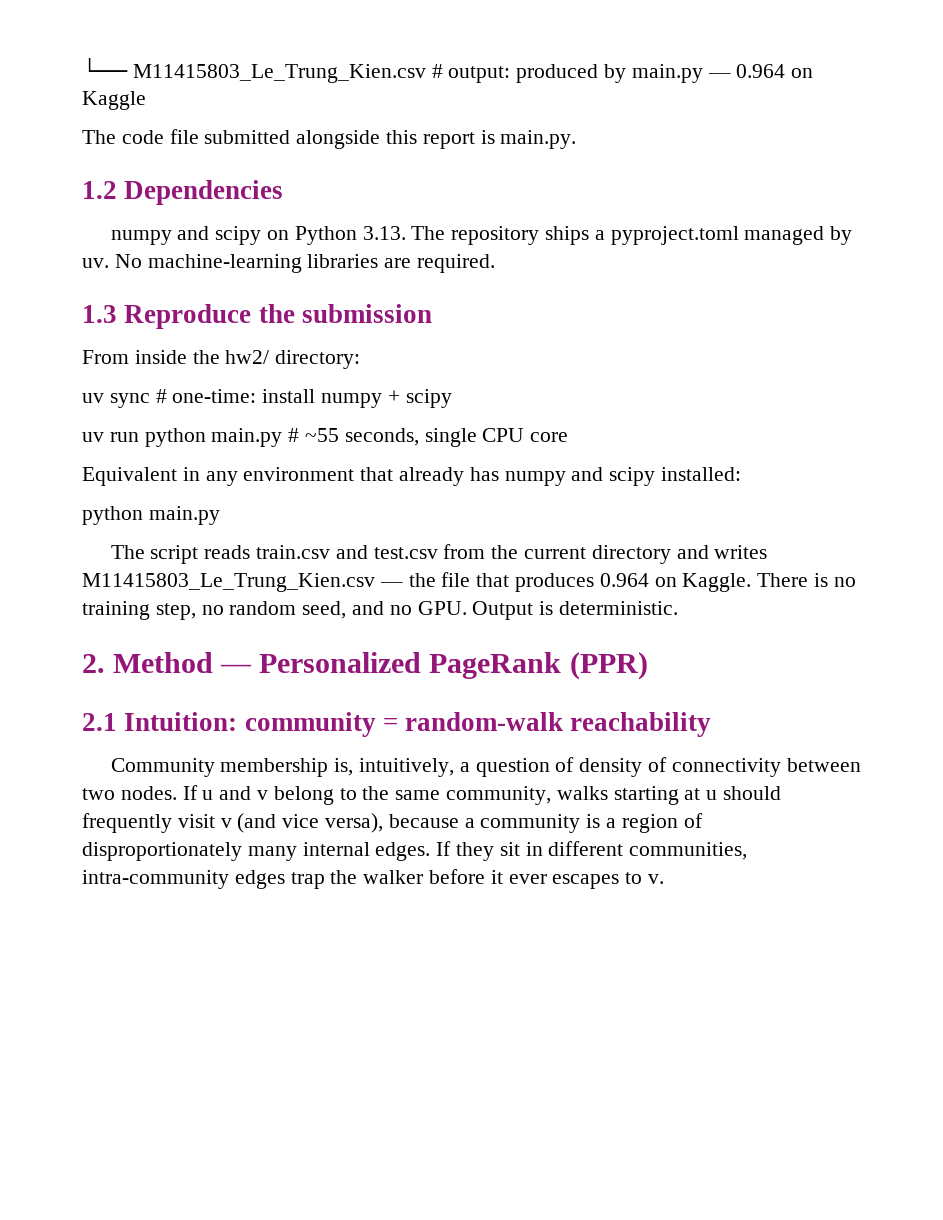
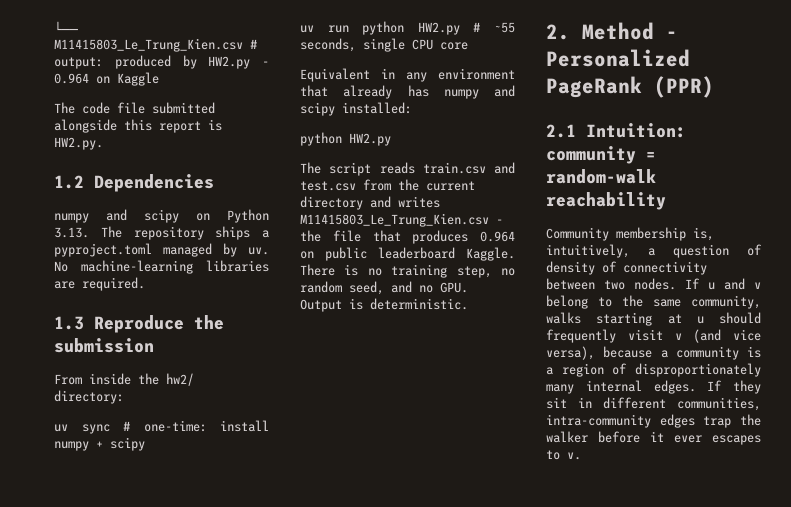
[631,64,731,83] main.py — -> [208,56,269,69] HW2.py -
[500,130,577,149] main.py. -> [54,137,103,150] HW2.py.
[211,428,283,447] main.py -> [417,22,460,35] HW2.py
[148,506,220,525] main.py -> [349,133,391,146] HW2.py
[379,582,403,587] — -> [496,219,503,224] -
(677, 582) none -> [325,247,455,261] public leaderboard
[220,664,253,673] — -> [666,31,678,39] -

